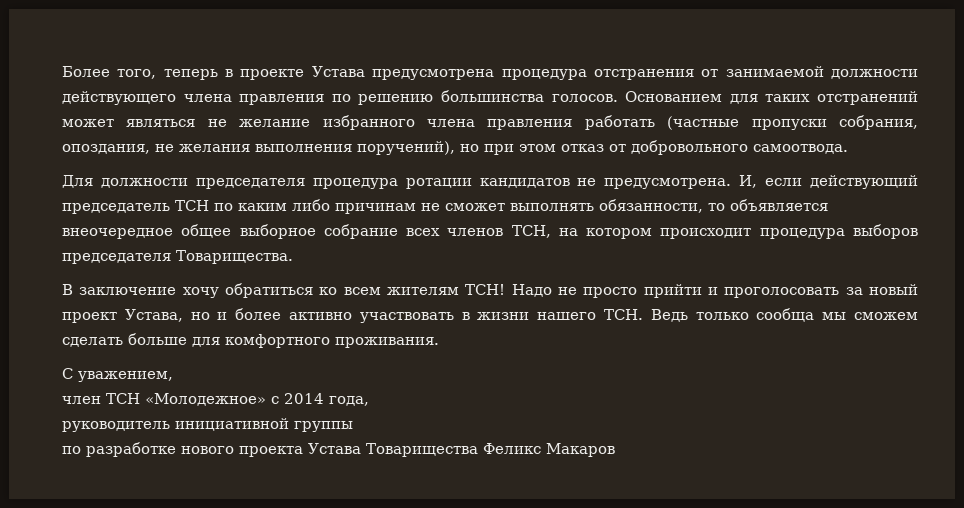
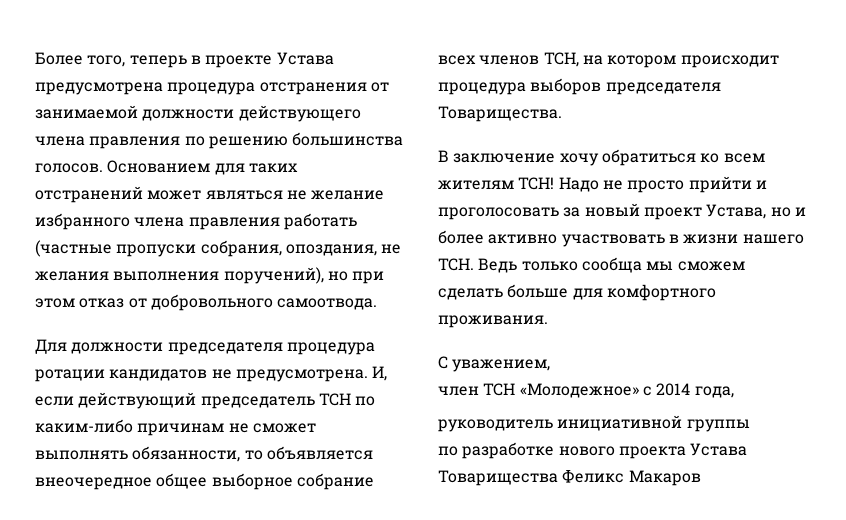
[238,199,330,211] каким либо -> [35,419,133,433] каким-либо

